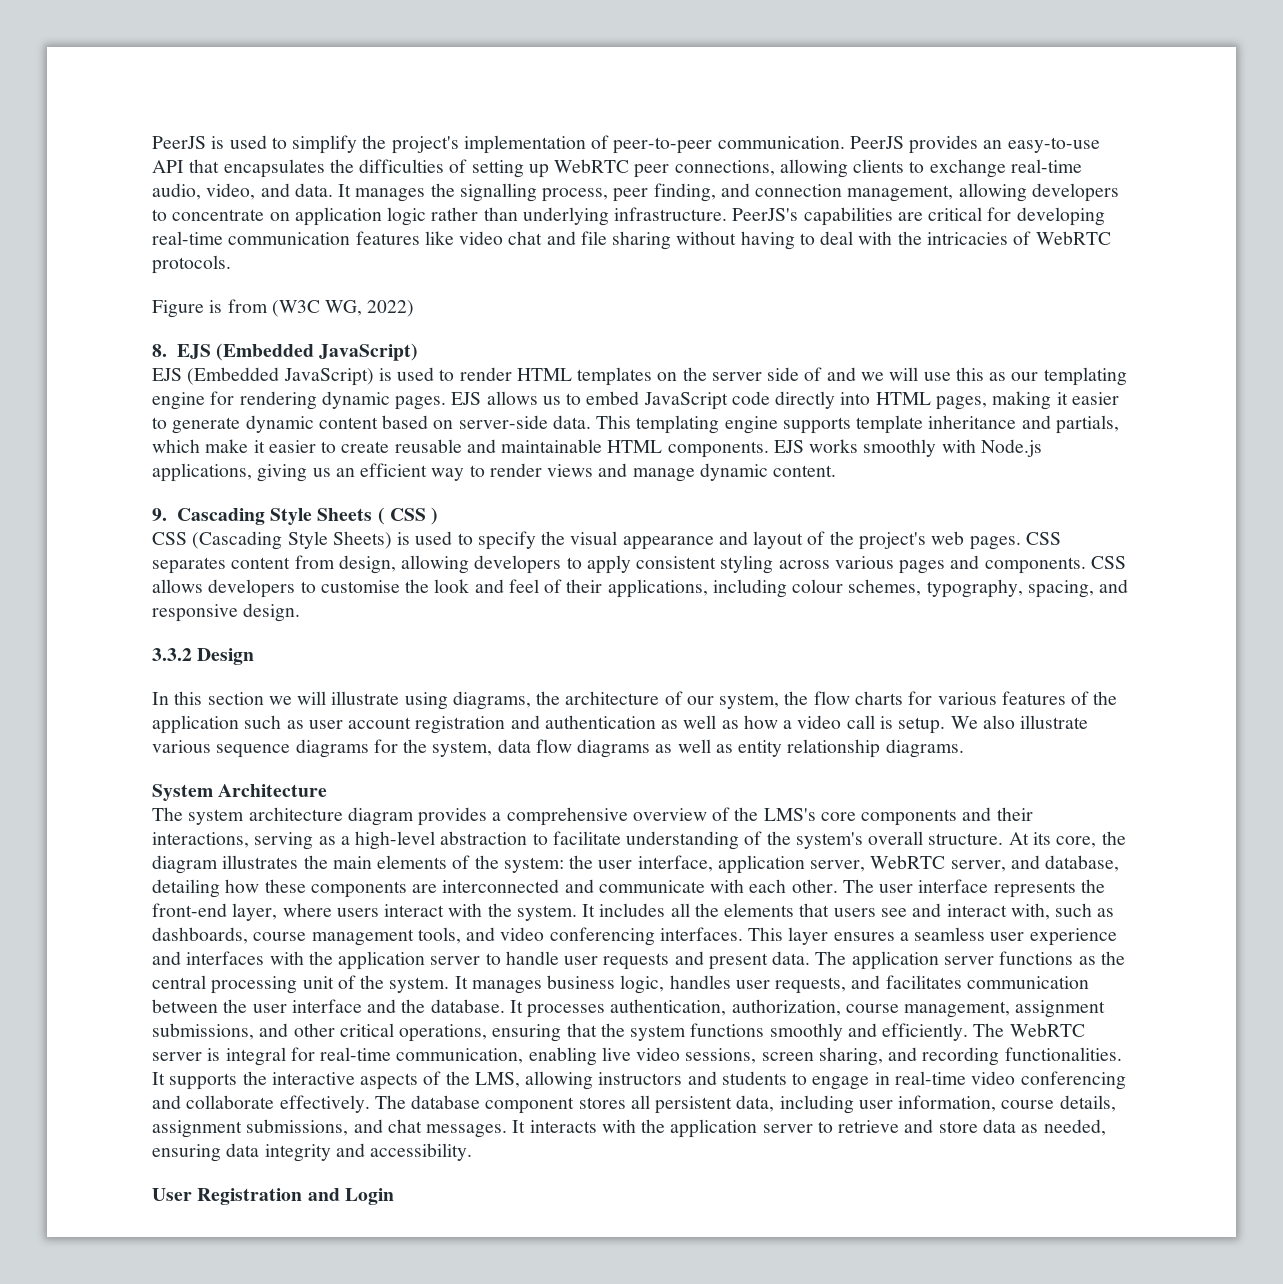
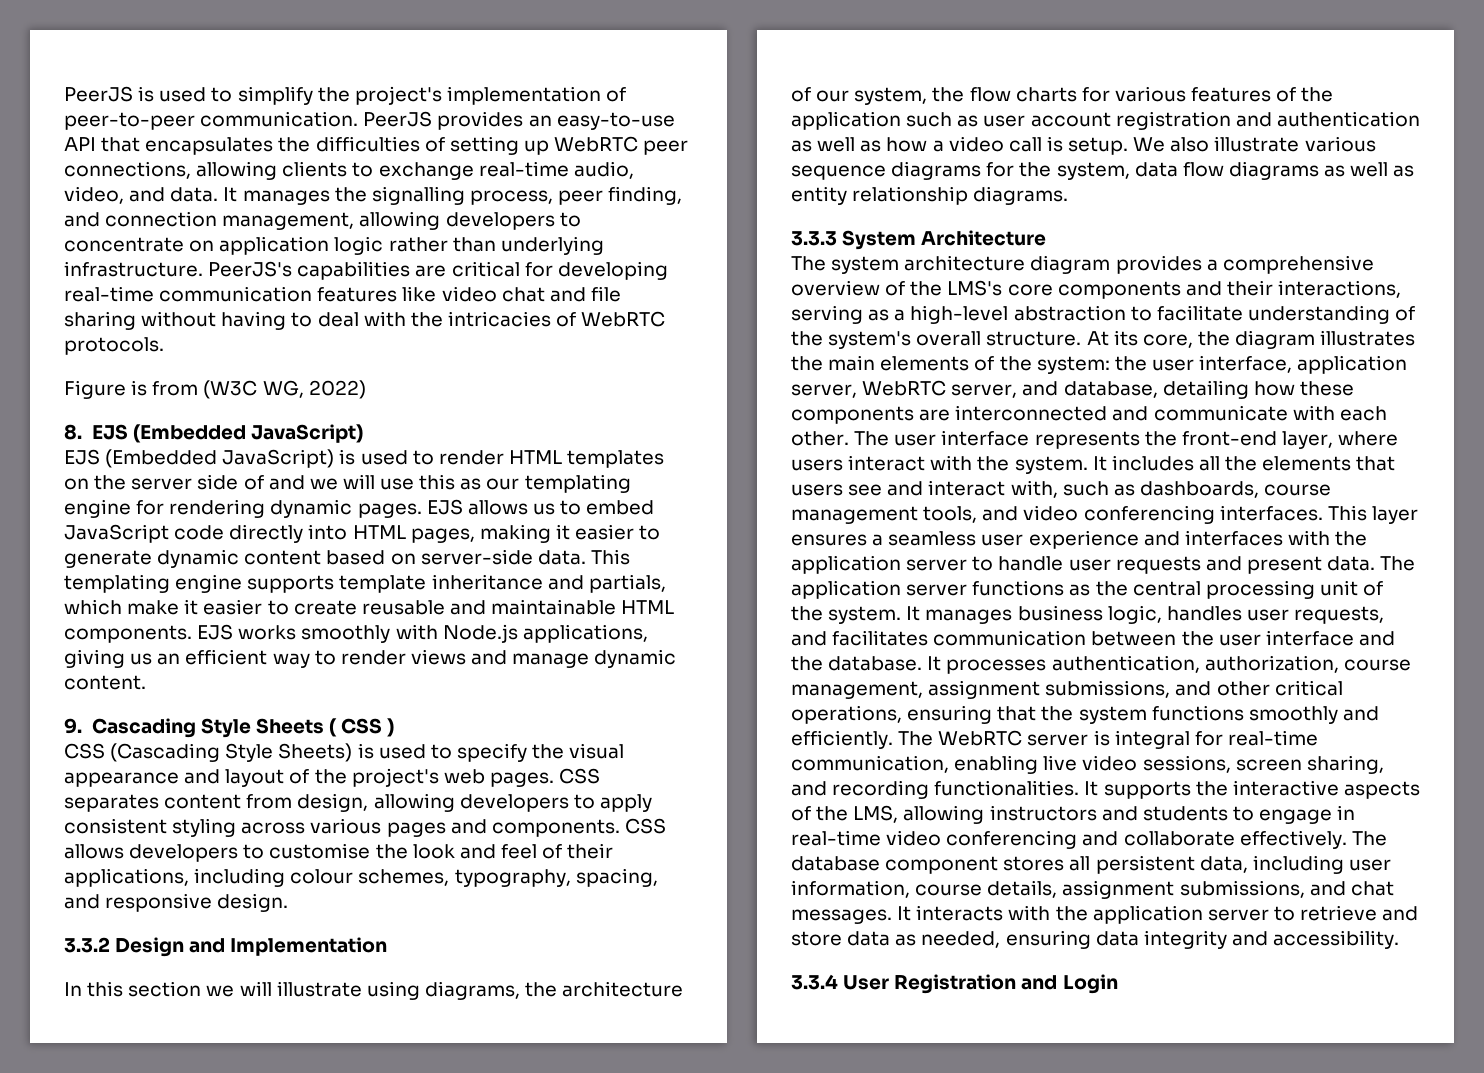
(255, 656) none -> [189,937,388,956] and Implementation
(964, 748) none -> [791,231,837,246] 3.3.3
(473, 1152) none -> [791,974,838,990] 3.3.4

